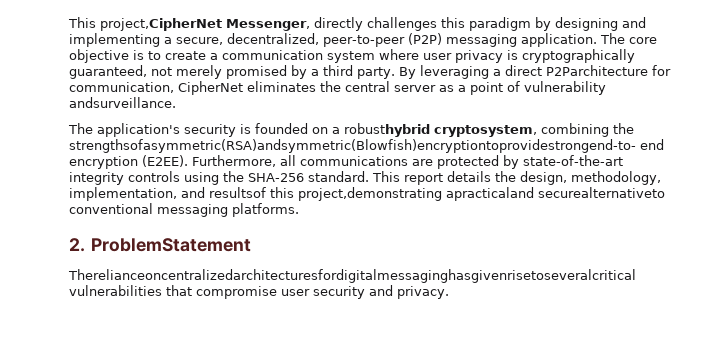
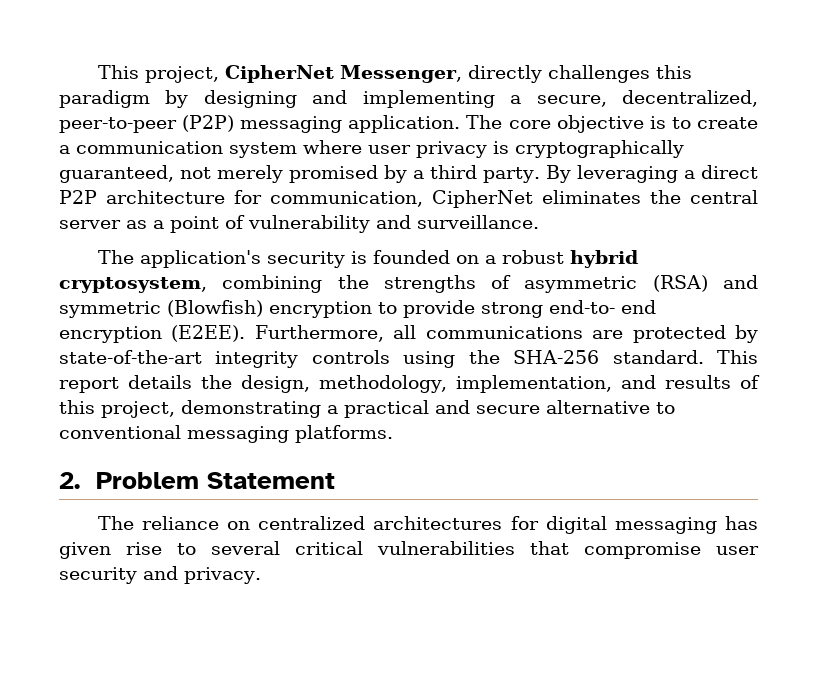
[68,17,222,31] This project,CipherNet -> [97,65,334,83] This project, CipherNet
[545,65,648,76] P2Parchitecture -> [59,190,225,204] P2P architecture
[69,97,176,108] andsurveillance. -> [376,215,539,229] and surveillance.
[344,123,430,137] robusthybrid -> [501,250,638,268] robust hybrid
[69,139,636,153] strengthsofasymmetric(RSA)andsymmetric(Blowfish)encryptiontoprovidestrongend-to- -> [383,275,758,293] [59,300,615,318] strengths of asymmetric (RSA) and symmetric (Blowfish) encryption to provide strong end-to-
[209,187,665,201] [69,203,299,217] [69,238,252,252] [68,269,636,283] resultsof this project,demonstrating apracticaland securealternativeto conventional messaging platforms. // 2. ProblemStatement // Therelianceoncentralizedarchitecturesfordigitalmessaginghasgivenrisetoseveralcritical -> [665,375,760,389] [59,400,675,418] [59,425,393,443] [59,472,336,489] [97,516,759,534] [59,541,363,559] results of this project, demonstrating a practical and secure alternative to conventional messaging platforms. // 2. Problem Statement // The reliance on centralized architectures for digital messaging has given rise to several critical

